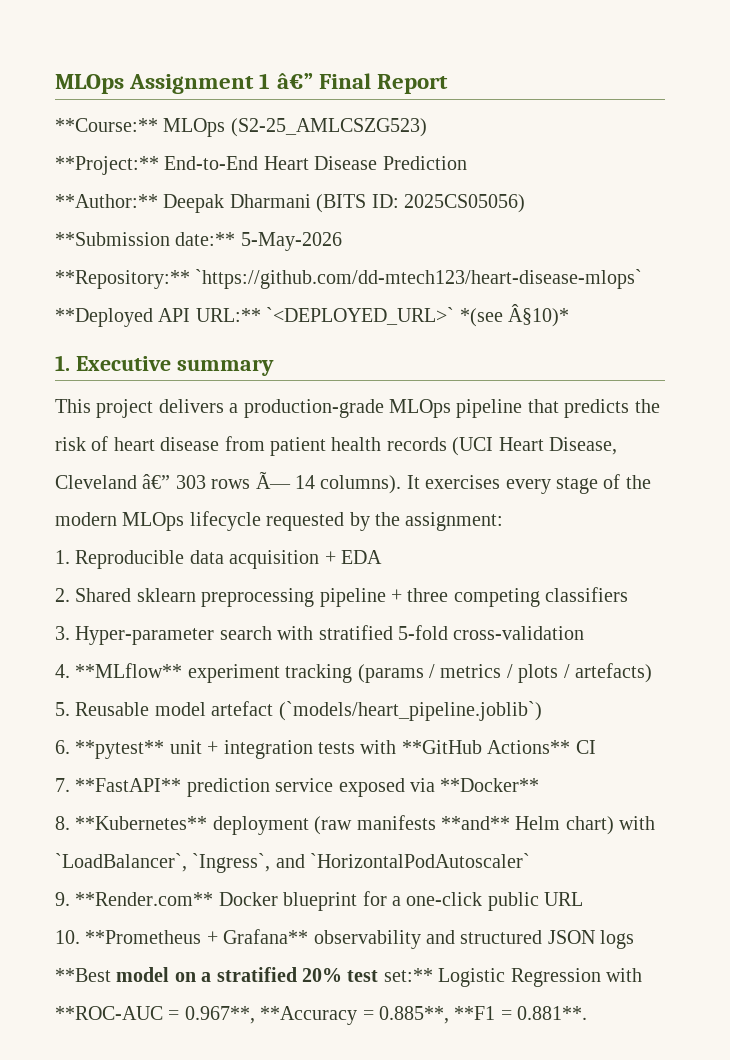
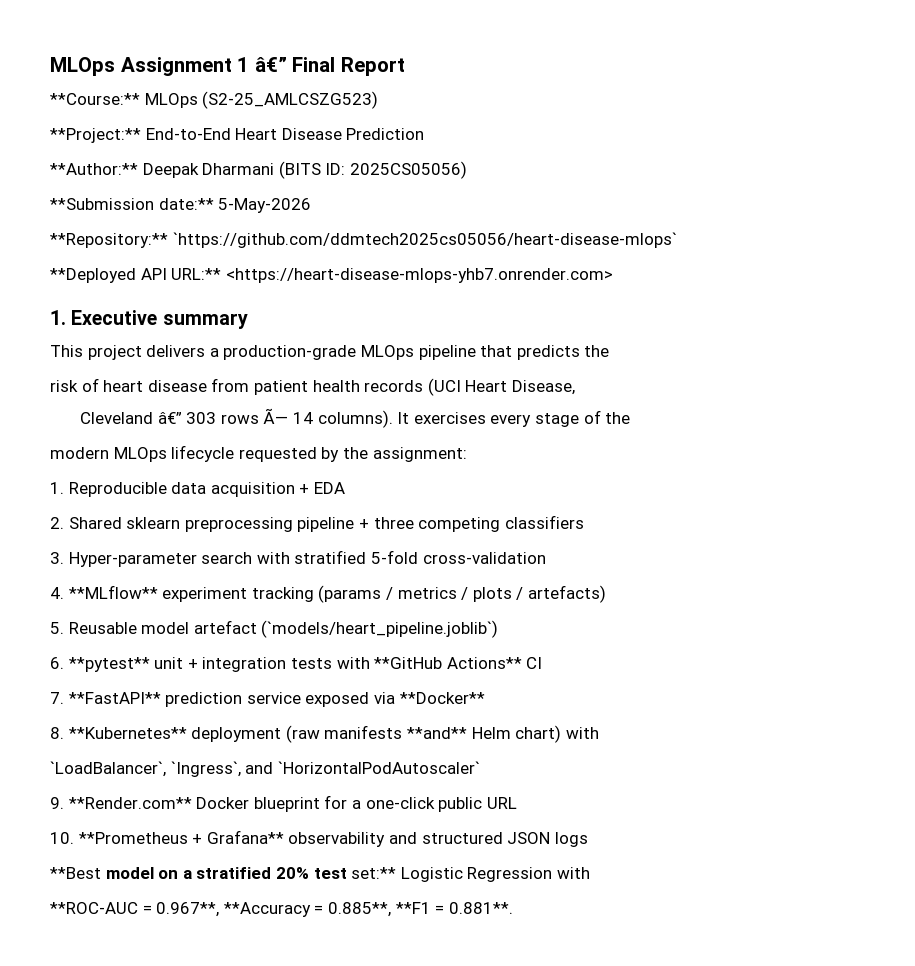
[195,269,643,289] `https://github.com/dd-mtech123/heart-disease-mlops` -> [172,232,677,248] `https://github.com/ddmtech2025cs05056/heart-disease-mlops`
[266,304,569,327] `<DEPLOYED_URL>` *(see Â§10)* -> [225,268,613,283] <https://heart-disease-mlops-yhb7.onrender.com>

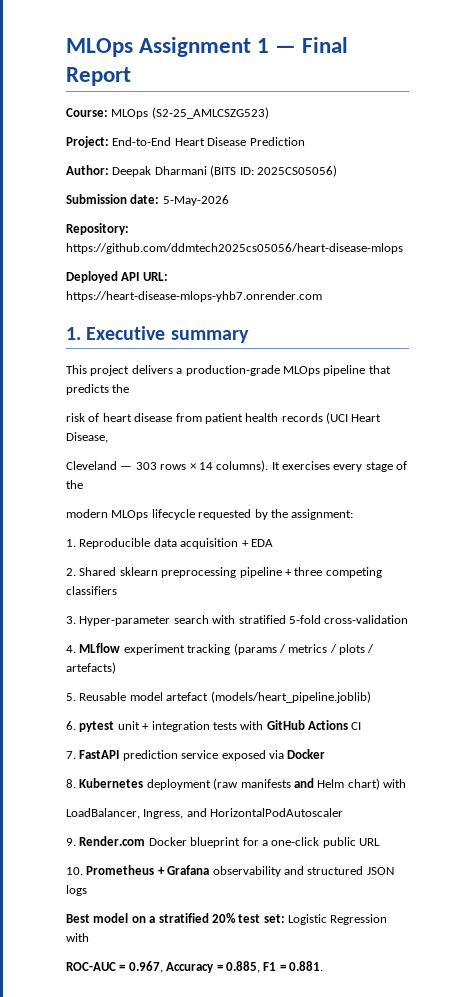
[254,57,287,72] â€” -> [275,45,297,53] —
[50,93,140,105] **Course:** -> [66,108,108,117] Course:
[50,128,141,143] **Project:** -> [66,136,109,148] Project:
[50,163,138,175] **Author:** -> [66,165,109,175] Author:
[50,198,214,210] **Submission date:** -> [66,194,160,204] Submission date:
[50,232,677,248] [50,268,613,283] **Repository:** `https://github.com/ddmtech2025cs05056/heart-disease-mlops` // **Deployed API URL:** <https://heart-disease-mlops-yhb7.onrender.com> -> [66,223,129,235] [66,243,403,254] [66,271,168,283] [66,291,322,302] Repository: https://github.com/ddmtech2025cs05056/heart-disease-mlops // Deployed API URL: https://heart-disease-mlops-yhb7.onrender.com
[157,412,182,424] â€” -> [120,466,133,470] —
[263,408,289,424] Ã— -> [189,463,196,470] ×
[68,585,158,599] **MLflow** -> [79,643,121,653] MLflow
[261,620,499,638] (`models/heart_pipeline.joblib`) -> [210,691,371,703] (models/heart_pipeline.joblib)
[68,657,150,672] **pytest** -> [79,721,115,732] pytest
[374,657,522,669] **GitHub Actions** -> [266,720,348,730] GitHub Actions
[68,692,161,704] **FastAPI** -> [79,750,120,759] FastAPI
[399,692,485,704] **Docker** -> [287,749,326,759] Docker
[68,727,187,739] **Kubernetes** -> [79,778,144,788] Kubernetes
[406,727,467,739] **and** -> [293,778,314,788] and
[50,761,480,777] `LoadBalancer`, `Ingress`, and `HorizontalPodAutoscaler` -> [66,808,344,819] LoadBalancer, Ingress, and HorizontalPodAutoscaler
[68,797,192,809] **Render.com** -> [79,836,146,846] Render.com
[78,830,284,844] **Prometheus + Grafana** -> [86,865,210,875] Prometheus + Grafana
[50,867,101,879] **Best -> [66,914,90,923] Best
[351,867,397,879] set:** -> [263,914,285,923] set:
[50,902,513,917] **ROC-AUC = 0.967**, **Accuracy = 0.885**, **F1 = 0.881**. -> [66,961,323,973] ROC-AUC = 0.967, Accuracy = 0.885, F1 = 0.881.

